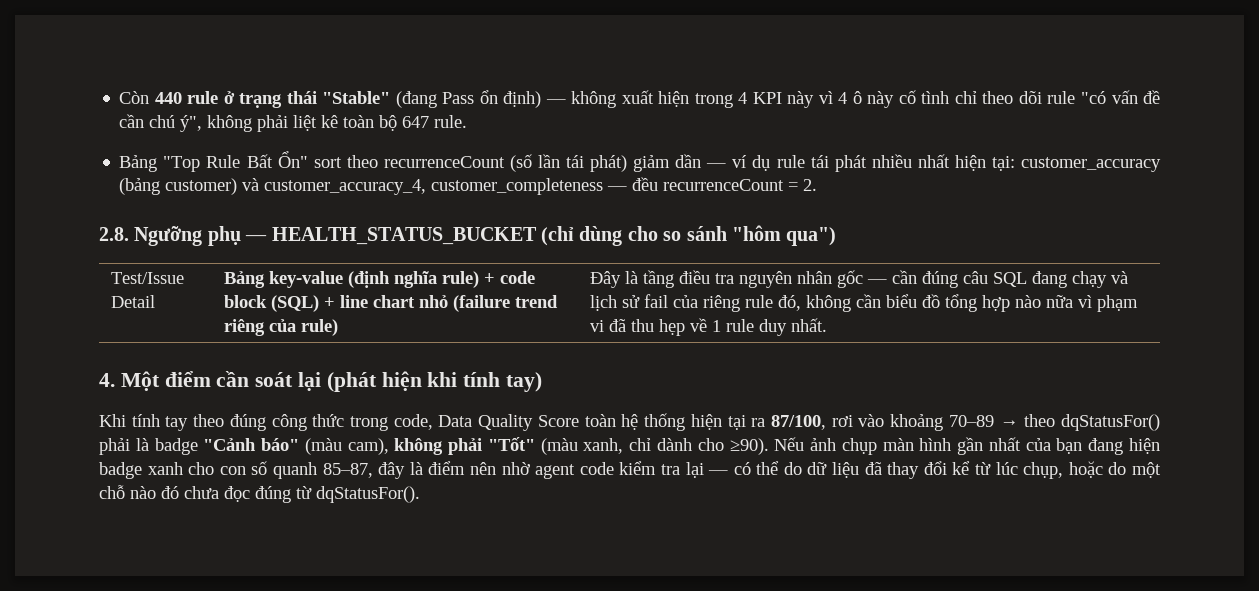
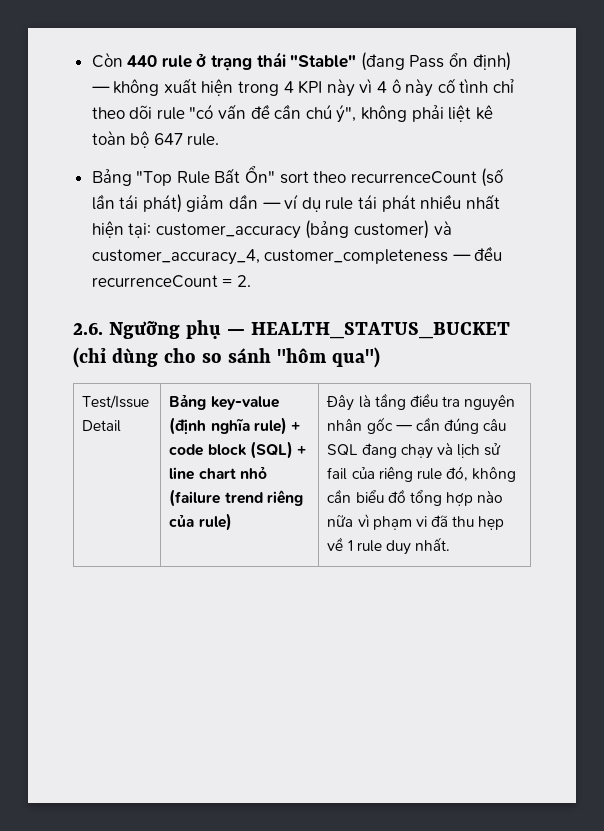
[99,227,129,241] 2.8. -> [73,322,103,335] 2.6.
[99,371,543,392] [99,413,1161,431] [99,437,1160,455] [99,461,1161,479] [99,485,420,503] // 4. Một điểm cần soát lại (phát hiện khi tính tay) // Khi tính tay theo đúng công thức trong code, Data Quality Score toàn hệ thống hiện tại ra 87/100, rơi vào khoảng 70–89 → theo dqStatusFor() phải là badge "Cảnh báo" (màu cam), không phải "Tốt" (màu xanh, chỉ dành cho ≥90). Nếu ảnh chụp màn hình gần nhất của bạn đang hiện badge xanh cho con số quanh 85–87, đây là điểm nên nhờ agent code kiểm tra lại — có thể do dữ liệu đã thay đổi kể từ lúc chụp, hoặc do một chỗ nào đó chưa đọc đúng từ dqStatusFor(). -> (451, 544) none

